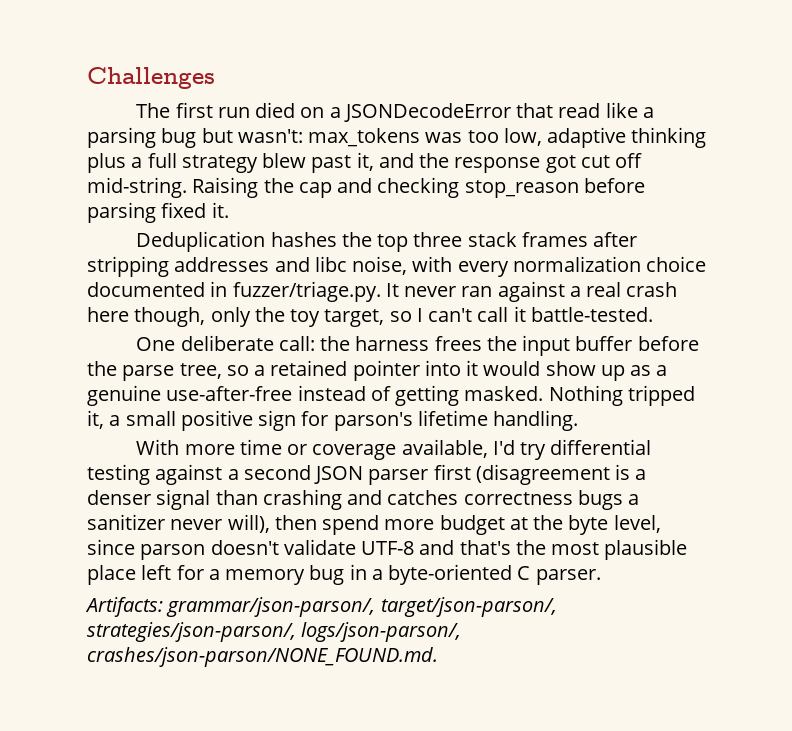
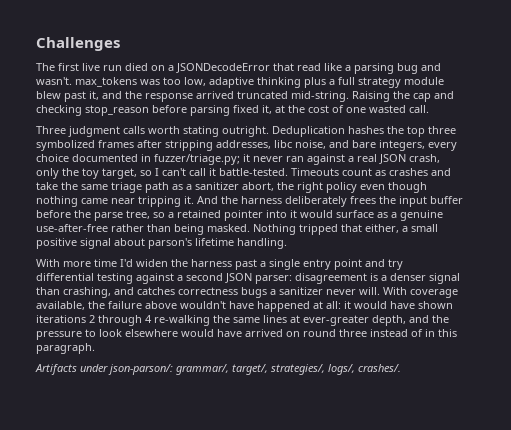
(213, 110) none -> [82,63,100,71] live
[201,128,303,143] but wasn't: -> [421,63,441,71] [36,77,72,85] and wasn't.
(258, 164) none -> [404,77,444,85] module
[545,153,643,173] got cut off -> [196,91,288,99] arrived truncated
[211,202,229,218] it. // -> [262,105,429,114] [36,126,269,137] it, at the cost of one wasted call. // Three judgment calls worth stating outright.
[467,232,517,247] stack -> [36,140,95,151] symbolized
[174,256,641,277] addresses and libc noise, with every normalization -> [216,140,457,151] addresses, libc noise, and bare integers, every
[232,281,399,302] fuzzer/triage.py. It -> [154,154,250,165] fuzzer/triage.py; it
[626,282,678,297] [87,307,206,327] crash here though, -> [379,154,440,164] JSON crash,
[136,335,430,351] // One deliberate call: the harness -> [291,168,451,176] [36,182,427,193] [36,196,347,207] Timeouts count as crashes and take the same triage path as a sanitizer abort, the right policy even though nothing came near tripping it. And the harness deliberately
[545,361,625,381] show up -> [336,210,374,218] surface
[297,385,460,406] instead of getting -> [111,224,204,235] rather than being
[87,410,104,429] it, -> [341,224,399,233] that either,
[258,410,329,431] sign for -> [80,238,145,249] signal about
[287,439,515,460] or coverage available, I'd -> [120,259,385,270] I'd widen the harness past a single entry point and
[368,464,610,485] parser first (disagreement -> [255,273,367,284] parser: disagreement
[262,489,342,510] crashing -> [63,287,111,298] crashing,
[227,514,661,535] [87,539,688,560] [87,564,601,585] [85,597,557,617] [87,622,462,642] [87,647,438,667] will), then spend more budget at the byte level, since parson doesn't validate UTF-8 and that's the most plausible place left for a memory bug in a byte-oriented C parser. // Artifacts: grammar/json-parson/, target/json-parson/, strategies/json-parson/, logs/json-parson/, crashes/json-parson/NONE_FOUND.md. -> [359,287,458,298] [36,301,453,312] [36,315,449,326] [36,329,457,340] [36,343,95,354] [35,364,401,375] will. With coverage available, the failure above wouldn't have happened at all: it would have shown iterations 2 through 4 re-walking the same lines at ever-greater depth, and the pressure to look elsewhere would have arrived on round three instead of in this paragraph. // Artifacts under json-parson/: grammar/, target/, strategies/, logs/, crashes/.

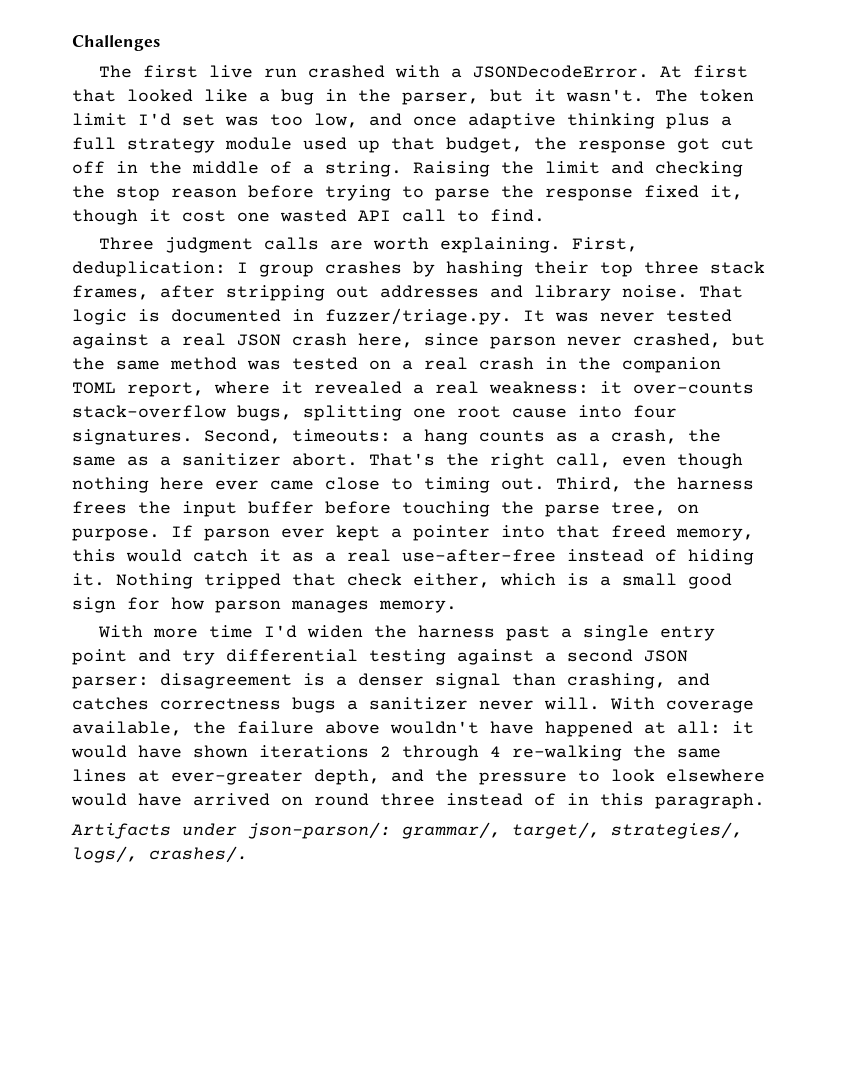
[125,63,441,74] [36,77,137,87] died on a JSONDecodeError that read like a parsing bug and wasn't. max_tokens -> [307,65,748,78] [72,89,754,105] [72,113,215,126] crashed with a JSONDecodeError. At first that looked like a bug in the parser, but it wasn't. The token limit I'd set
(206, 81) none -> [369,113,457,126] and once
[36,91,349,102] blew past it, and the response arrived truncated mid-string. -> [303,137,754,153] [72,161,402,177] used up that budget, the response got cut off in the middle of a string.
[413,93,431,102] cap -> [545,161,600,174] limit
[85,105,429,116] [36,126,456,137] [36,140,457,151] [36,154,440,165] [36,168,451,179] [36,182,169,193] stop_reason before parsing fixed it, at the cost of one wasted call. // Three judgment calls worth stating outright. Deduplication hashes the top three symbolized frames after stripping addresses, libc noise, and bare integers, every choice documented in fuzzer/triage.py; it never ran against a real JSON crash, only the toy target, so I can't call it battle-tested. Timeouts count as crashes and take the same triage path -> [72,185,743,201] [72,209,545,225] [98,237,638,253] [72,261,765,277] [72,285,743,301] [72,308,732,325] [72,333,765,349] [72,357,721,373] [72,381,754,397] [72,405,677,421] [72,429,721,445] [72,456,116,466] the stop reason before trying to parse the response fixed it, though it cost one wasted API call to find. // Three judgment calls are worth explaining. First, deduplication: I group crashes by hashing their top three stack frames, after stripping out addresses and library noise. That logic is documented in fuzzer/triage.py. It was never tested against a real JSON crash here, since parson never crashed, but the same method was tested on a real crash in the companion TOML report, where it revealed a real weakness: it over-counts stack-overflow bugs, splitting one root cause into four signatures. Second, timeouts: a hang counts as a crash, the same
[242,182,274,191] abort, -> [292,453,435,466] abort. That's
[326,182,357,193] policy -> [556,453,611,468] call,
[81,196,347,207] came near tripping it. And the harness deliberately -> [160,477,754,493] here ever came close to timing out. Third, the harness
(71, 214) none -> [402,501,490,517] touching
[153,210,443,221] [36,224,438,235] [36,238,287,249] so a retained pointer into it would surface as a genuine use-after-free rather than being masked. Nothing tripped that either, a small positive signal about parson's lifetime handling. -> [677,504,699,514] [72,525,754,541] [72,549,754,565] [72,573,732,589] [72,597,457,613] on purpose. If parson ever kept a pointer into that freed memory, this would catch it as a real use-after-free instead of hiding it. Nothing tripped that check either, which is a small good sign for how parson manages memory.

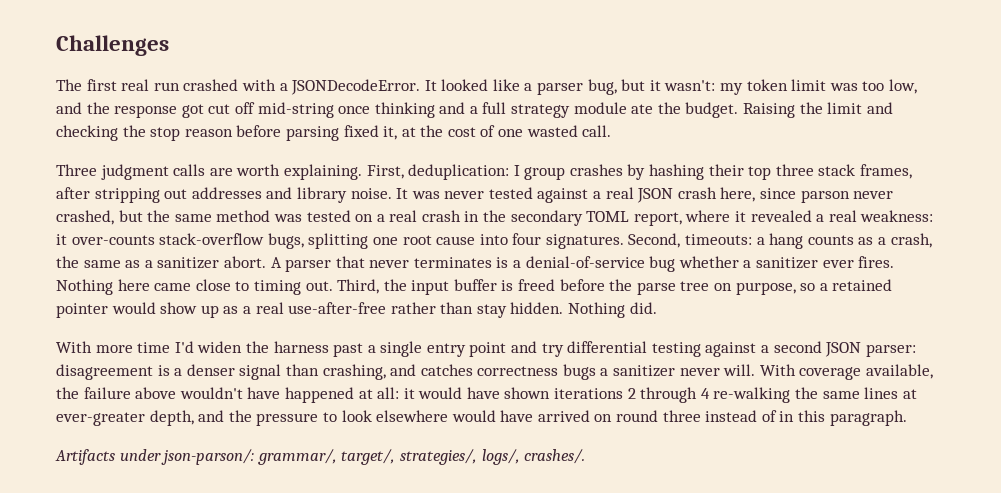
[208,65,253,78] live -> [121,79,150,91] real
[659,65,748,78] [72,89,754,105] [72,113,732,129] [72,137,523,153] At first that looked like a bug in the parser, but it wasn't. The token limit I'd set was too low, and once adaptive thinking plus a full strategy module used up that budget, -> [424,79,917,95] [56,102,82,114] It looked like a parser bug, but it wasn't: my token limit was too low, and
[116,161,402,177] in the middle of a string. -> [257,102,739,118] mid-string once thinking and a full strategy module ate the budget.
[325,185,743,201] [72,209,545,225] trying to parse the response fixed it, though it cost one wasted API call to find. -> [285,125,612,141] parsing fixed it, at the cost of one wasted call.
[699,285,743,298] [72,308,512,325] That logic is documented in fuzzer/triage.py. -> (392, 193) none
[622,357,721,373] companion -> [510,210,583,226] secondary
[369,453,743,469] [72,477,259,493] That's the right call, even though nothing here ever -> [270,256,895,272] [56,279,150,295] A parser that never terminates is a denial-of-service bug whether a sanitizer ever fires. Nothing here
[677,477,754,490] [72,501,699,517] [72,525,754,541] [72,549,754,565] [72,573,732,589] [72,597,457,613] harness frees the input buffer before touching the parse tree, on purpose. If parson ever kept a pointer into that freed memory, this would catch it as a real use-after-free instead of hiding it. Nothing tripped that check either, which is a small good sign for how parson manages memory. -> [411,279,893,295] [56,302,657,318] input buffer is freed before the parse tree on purpose, so a retained pointer would show up as a real use-after-free rather than stay hidden. Nothing did.

